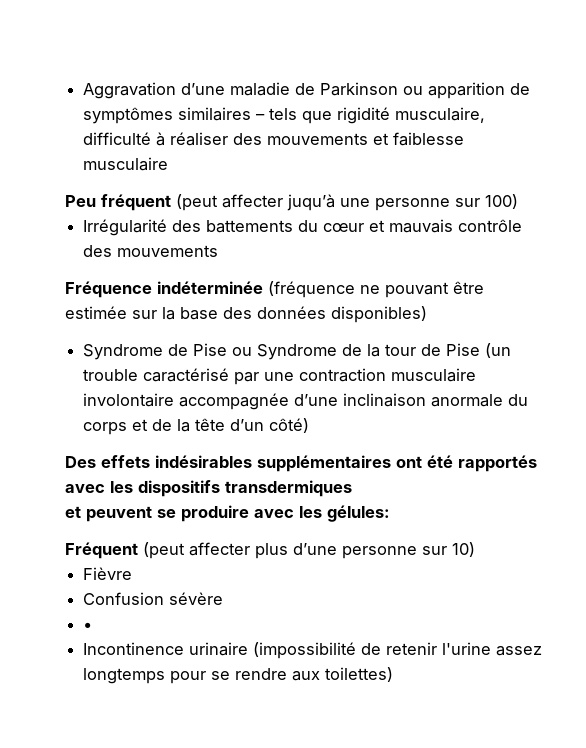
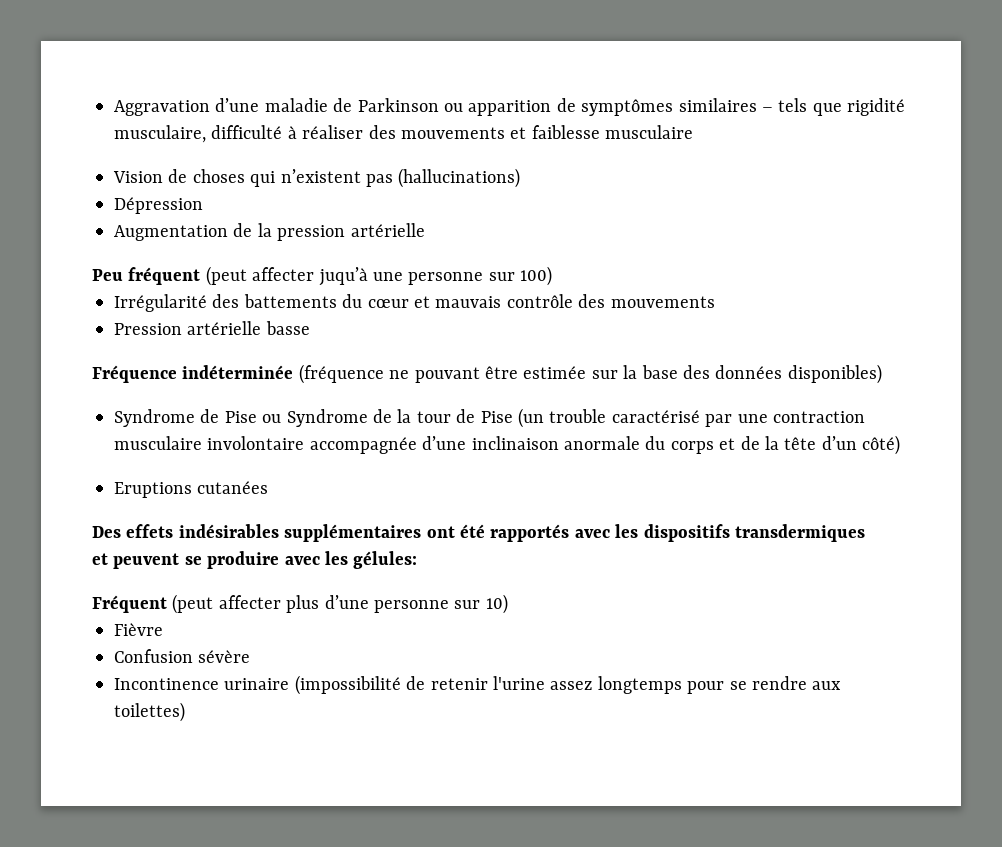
(169, 164) none -> [113,168,521,188] [114,197,203,214] [114,223,425,241] // Vision de choses qui n’existent pas (hallucinations) // Dépression // Augmentation de la pression artérielle
(219, 251) none -> [114,321,310,335] // Pression artérielle basse
(310, 425) none -> [114,481,269,498] // Eruptions cutanées
[83,622,93,630] // • -> (251, 656) none

